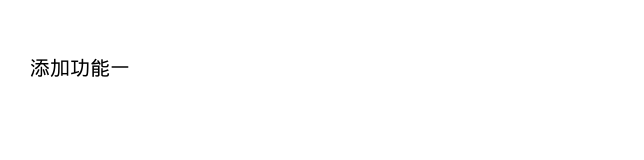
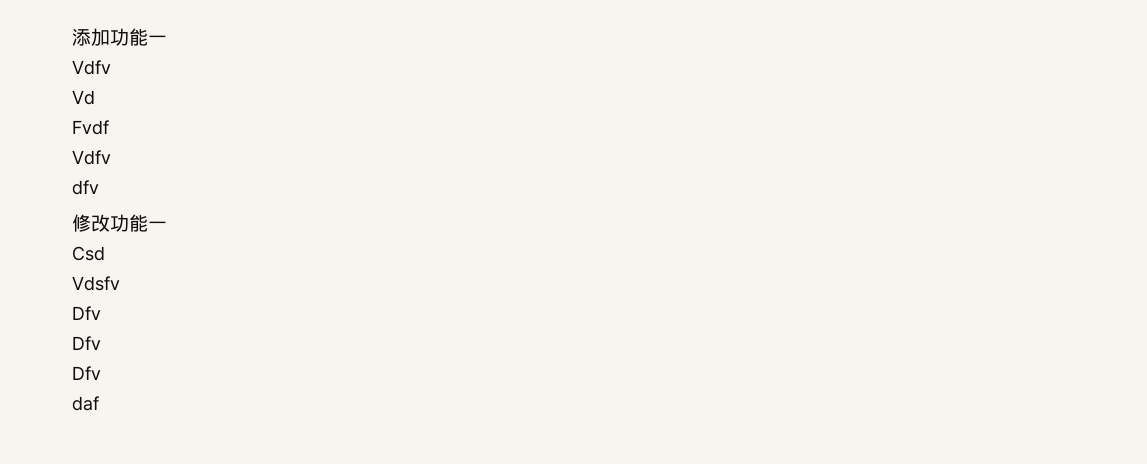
(130, 70) none -> [72,60,111,75] [72,90,95,105] [72,120,109,135] [72,150,111,165] [72,180,99,195] [72,214,167,232] [72,246,105,261] [72,276,120,291] [72,306,101,320] [72,336,101,350] [72,366,101,380] [72,396,99,411] // Vdfv // Vd // Fvdf // Vdfv // dfv // 修改功能一 // Csd // Vdsfv // Dfv // Dfv // Dfv // daf

